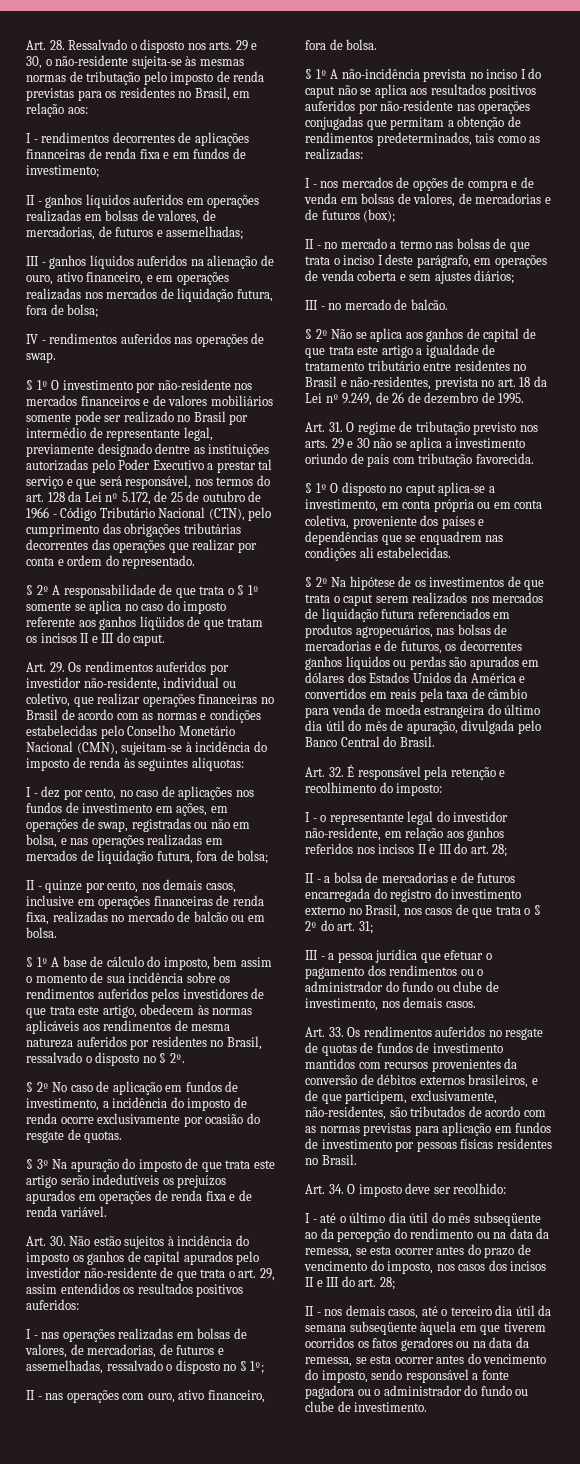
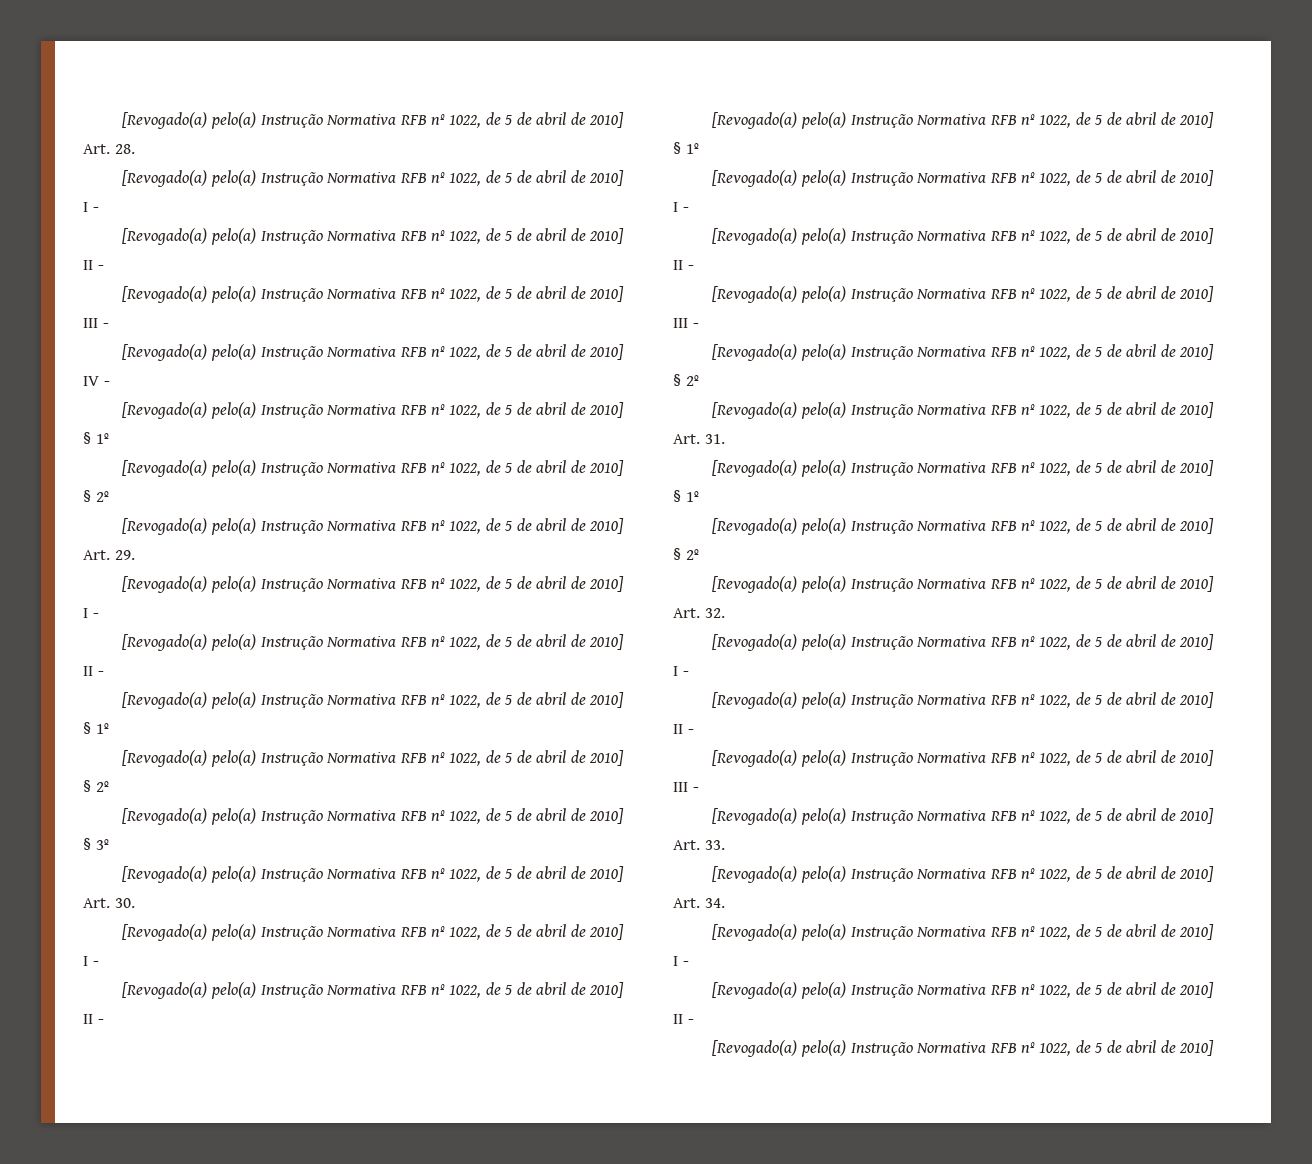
[26,39,258,53] [26,55,244,69] [26,71,265,85] [26,87,251,101] [26,103,88,117] [26,132,249,146] [26,148,246,159] [26,165,99,178] [26,194,260,208] [26,210,216,224] [26,226,244,240] [26,255,274,269] [26,272,229,285] [26,288,273,302] [26,304,99,318] [26,333,265,347] [26,352,56,363] [26,379,253,393] [26,395,273,406] [26,411,249,425] [26,427,213,441] [26,443,270,457] [26,459,273,473] [26,475,270,489] [26,491,262,505] [26,507,272,521] [26,523,241,537] [26,539,257,553] [26,555,196,569] [26,584,259,598] [26,600,227,614] [26,616,264,630] [26,632,166,646] [26,661,229,675] [26,677,236,691] [26,693,274,707] [26,709,261,723] [26,725,235,739] [26,741,267,755] [26,757,244,771] [26,786,254,800] [26,802,228,816] [26,818,251,832] [26,834,223,848] [26,850,269,864] [26,879,236,893] [26,895,264,909] [26,911,265,925] [26,927,57,938] [26,956,272,970] [26,972,231,983] [26,988,265,1002] [26,1004,253,1018] [26,1020,231,1034] [26,1036,262,1050] [26,1052,185,1066] [26,1081,239,1095] [26,1097,247,1111] [26,1113,260,1127] [26,1129,123,1143] [26,1158,275,1172] [26,1174,227,1188] [26,1190,252,1204] [26,1206,107,1217] [26,1235,249,1249] [26,1251,260,1265] [26,1267,275,1281] [26,1283,244,1297] [26,1299,79,1310] [26,1328,247,1342] [25,1344,224,1358] [26,1360,265,1374] [26,1390,265,1403] [305,39,378,50] [305,68,542,82] [305,84,537,98] [305,100,531,114] [305,116,521,130] [305,132,541,146] [305,148,363,160] [305,177,534,191] [304,193,551,207] [305,209,396,223] [305,238,530,252] [305,254,547,268] [305,270,515,284] [305,299,448,310] [305,328,536,342] [305,344,496,358] [305,360,527,371] [305,376,547,390] [305,392,525,406] [305,421,538,435] [305,437,526,451] [305,453,534,467] [305,482,495,496] [305,499,543,512] [305,515,485,529] [305,531,504,545] [305,547,452,561] [305,576,545,590] [305,592,544,606] [305,608,511,622] [305,624,508,638] [305,640,522,654] [305,656,540,670] [305,672,526,683] [305,688,528,702] [305,704,541,718] [305,720,541,734] [305,736,435,747] [305,765,506,780] [305,782,443,796] [305,811,509,825] [305,827,505,841] [305,843,508,857] [305,872,516,883] [305,888,522,902] [305,904,541,918] [305,920,373,934] [305,949,492,963] [305,965,484,979] [305,981,499,992] [305,997,476,1011] [305,1026,544,1040] [305,1042,503,1056] [305,1058,518,1072] [305,1074,538,1088] [305,1090,497,1104] [305,1106,546,1120] [305,1122,552,1136] [305,1138,552,1152] [305,1154,357,1165] [305,1183,507,1197] [305,1212,541,1226] [305,1228,550,1242] [305,1244,531,1258] [304,1260,547,1274] [305,1276,395,1290] [305,1305,552,1319] [305,1321,546,1335] [305,1337,529,1351] [305,1353,547,1367] [305,1369,509,1383] [305,1385,529,1399] [305,1401,428,1412] Art. 28. Ressalvado o disposto nos arts. 29 e 30, o não-residente sujeita-se às mesmas normas de tributação pelo imposto de renda previstas para os residentes no Brasil, em relação aos: // I - rendimentos decorrentes de aplicações financeiras de renda fixa e em fundos de investimento; // II - ganhos líquidos auferidos em operações realizadas em bolsas de valores, de mercadorias, de futuros e assemelhadas; // III - ganhos líquidos auferidos na alienação de ouro, ativo financeiro, e em operações realizadas nos mercados de liquidação futura, fora de bolsa; // IV - rendimentos auferidos nas operações de swap. // § 1º O investimento por não-residente nos mercados financeiros e de valores mobiliários somente pode ser realizado no Brasil por intermédio de representante legal, previamente designado dentre as instituições autorizadas pelo Poder Executivo a prestar tal serviço e que será responsável, nos termos do art. 128 da Lei nº 5.172, de 25 de outubro de 1966 - Código Tributário Nacional (CTN), pelo cumprimento das obrigações tributárias decorrentes das operações que realizar por conta e ordem do representado. // § 2º A responsabilidade de que trata o § 1º somente se aplica no caso do imposto referente aos ganhos líqüidos de que tratam os incisos II e III do caput. // Art. 29. Os rendimentos auferidos por investidor não-residente, individual ou coletivo, que realizar operações financeiras no Brasil de acordo com as normas e condições estabelecidas pelo Conselho Monetário Nacional (CMN), sujeitam-se à incidência do imposto de renda às seguintes alíquotas: // I - dez por cento, no caso de aplicações nos fundos de investimento em ações, em operações de swap, registradas ou não em bolsa, e nas operações realizadas em mercados de liquidação futura, fora de bolsa; // II - quinze por cento, nos demais casos, inclusive em operações financeiras de renda fixa, realizadas no mercado de balcão ou em bolsa. // § 1º A base de cálculo do imposto, bem assim o momento de sua incidência sobre os rendimentos auferidos pelos investidores de que trata este artigo, obedecem às normas aplicáveis aos rendimentos de mesma natureza auferidos por residentes no Brasil, ressalvado o disposto no § 2º. // § 2º No caso de aplicação em fundos de investimento, a incidência do imposto de renda ocorre exclusivamente por ocasião do resgate de quotas. // § 3º Na apuração do imposto de que trata este artigo serão indedutíveis os prejuízos apurados em operações de renda fixa e de renda variável. // Art. 30. Não estão sujeitos à incidência do imposto os ganhos de capital apurados pelo investidor não-residente de que trata o art. 29, assim entendidos os resultados positivos auferidos: // I - nas operações realizadas em bolsas de valores, de mercadorias, de futuros e assemelhadas, ressalvado o disposto no § 1º; // II - nas operações com ouro, ativo financeiro, fora de bolsa. // § 1º A não-incidência prevista no inciso I do caput não se aplica aos resultados positivos auferidos por não-residente nas operações conjugadas que permitam a obtenção de rendimentos predeterminados, tais como as realizadas: // I - nos mercados de opções de compra e de venda em bolsas de valores, de mercadorias e de futuros (box); // II - no mercado a termo nas bolsas de que trata o inciso I deste parágrafo, em operações de venda coberta e sem ajustes diários; // III - no mercado de balcão. // § 2º Não se aplica aos ganhos de capital de que trata este artigo a igualdade de tratamento tributário entre residentes no Brasil e não-residentes, prevista no art. 18 da Lei nº 9.249, de 26 de dezembro de 1995. // Art. 31. O regime de tributação previsto nos arts. 29 e 30 não se aplica a investimento oriundo de país com tributação favorecida. // § 1º O disposto no caput aplica-se a investimento, em conta própria ou em conta coletiva, proveniente dos países e dependências que se enquadrem nas condições ali estabelecidas. // § 2º Na hipótese de os investimentos de que trata o caput serem realizados nos mercados de liquidação futura referenciados em produtos agropecuários, nas bolsas de mercadorias e de futuros, os decorrentes ganhos líquidos ou perdas são apurados em dólares dos Estados Unidos da América e convertidos em reais pela taxa de câmbio para venda de moeda estrangeira do último dia útil do mês de apuração, divulgada pelo Banco Central do Brasil. // Art. 32. É responsável pela retenção e recolhimento do imposto: // I - o representante legal do investidor não-residente, em relação aos ganhos referidos nos incisos II e III do art. 28; // II - a bolsa de mercadorias e de futuros encarregada do registro do investimento externo no Brasil, nos casos de que trata o § 2º do art. 31; // III - a pessoa jurídica que efetuar o pagamento dos rendimentos ou o administrador do fundo ou clube de investimento, nos demais casos. // Art. 33. Os rendimentos auferidos no resgate de quotas de fundos de investimento mantidos com recursos provenientes da conversão de débitos externos brasileiros, e de que participem, exclusivamente, não-residentes, são tributados de acordo com as normas previstas para aplicação em fundos de investimento por pessoas físicas residentes no Brasil. // Art. 34. O imposto deve ser recolhido: // I - até o último dia útil do mês subseqüente ao da percepção do rendimento ou na data da remessa, se esta ocorrer antes do prazo de vencimento do imposto, nos casos dos incisos II e III do art. 28; // II - nos demais casos, até o terceiro dia útil da semana subseqüente àquela em que tiverem ocorridos os fatos geradores ou na data da remessa, se esta ocorrer antes do vencimento do imposto, sendo responsável a fonte pagadora ou o administrador do fundo ou clube de investimento. -> [122,112,625,129] [83,144,135,154] [122,170,625,187] [83,202,99,212] [122,228,625,245] [83,260,104,270] [122,286,625,303] [83,318,109,328] [122,344,625,361] [83,376,110,386] [122,402,625,419] [83,432,109,444] [122,460,625,477] [83,490,109,502] [122,518,625,535] [83,550,135,560] [122,576,625,593] [83,608,99,618] [122,634,625,651] [83,666,104,676] [122,692,625,709] [83,722,109,734] [122,750,625,767] [83,780,109,792] [122,808,625,825] [83,838,109,850] [122,866,625,883] [83,898,135,908] [122,924,625,941] [83,956,99,966] [122,982,625,999] [83,1014,104,1024] [712,112,1215,129] [673,142,699,154] [712,170,1215,187] [673,202,689,212] [712,228,1215,245] [673,260,694,270] [712,286,1215,303] [673,318,699,328] [712,344,1215,361] [673,374,699,386] [712,402,1215,419] [673,434,725,444] [712,460,1215,477] [673,490,699,502] [712,518,1215,535] [673,548,699,560] [712,576,1215,593] [673,608,725,618] [712,634,1215,651] [673,666,689,676] [712,692,1215,709] [673,724,694,734] [712,750,1215,767] [673,782,699,792] [712,808,1215,825] [673,840,725,850] [712,866,1215,883] [673,898,725,908] [712,924,1215,941] [673,956,689,966] [712,982,1215,999] [673,1014,694,1024] [712,1040,1215,1057] [Revogado(a) pelo(a) Instrução Normativa RFB nº 1022, de 5 de abril de 2010] // Art. 28. // [Revogado(a) pelo(a) Instrução Normativa RFB nº 1022, de 5 de abril de 2010] // I - // [Revogado(a) pelo(a) Instrução Normativa RFB nº 1022, de 5 de abril de 2010] // II - // [Revogado(a) pelo(a) Instrução Normativa RFB nº 1022, de 5 de abril de 2010] // III - // [Revogado(a) pelo(a) Instrução Normativa RFB nº 1022, de 5 de abril de 2010] // IV - // [Revogado(a) pelo(a) Instrução Normativa RFB nº 1022, de 5 de abril de 2010] // § 1º // [Revogado(a) pelo(a) Instrução Normativa RFB nº 1022, de 5 de abril de 2010] // § 2º // [Revogado(a) pelo(a) Instrução Normativa RFB nº 1022, de 5 de abril de 2010] // Art. 29. // [Revogado(a) pelo(a) Instrução Normativa RFB nº 1022, de 5 de abril de 2010] // I - // [Revogado(a) pelo(a) Instrução Normativa RFB nº 1022, de 5 de abril de 2010] // II - // [Revogado(a) pelo(a) Instrução Normativa RFB nº 1022, de 5 de abril de 2010] // § 1º // [Revogado(a) pelo(a) Instrução Normativa RFB nº 1022, de 5 de abril de 2010] // § 2º // [Revogado(a) pelo(a) Instrução Normativa RFB nº 1022, de 5 de abril de 2010] // § 3º // [Revogado(a) pelo(a) Instrução Normativa RFB nº 1022, de 5 de abril de 2010] // Art. 30. // [Revogado(a) pelo(a) Instrução Normativa RFB nº 1022, de 5 de abril de 2010] // I - // [Revogado(a) pelo(a) Instrução Normativa RFB nº 1022, de 5 de abril de 2010] // II - // [Revogado(a) pelo(a) Instrução Normativa RFB nº 1022, de 5 de abril de 2010] // § 1º // [Revogado(a) pelo(a) Instrução Normativa RFB nº 1022, de 5 de abril de 2010] // I - // [Revogado(a) pelo(a) Instrução Normativa RFB nº 1022, de 5 de abril de 2010] // II - // [Revogado(a) pelo(a) Instrução Normativa RFB nº 1022, de 5 de abril de 2010] // III - // [Revogado(a) pelo(a) Instrução Normativa RFB nº 1022, de 5 de abril de 2010] // § 2º // [Revogado(a) pelo(a) Instrução Normativa RFB nº 1022, de 5 de abril de 2010] // Art. 31. // [Revogado(a) pelo(a) Instrução Normativa RFB nº 1022, de 5 de abril de 2010] // § 1º // [Revogado(a) pelo(a) Instrução Normativa RFB nº 1022, de 5 de abril de 2010] // § 2º // [Revogado(a) pelo(a) Instrução Normativa RFB nº 1022, de 5 de abril de 2010] // Art. 32. // [Revogado(a) pelo(a) Instrução Normativa RFB nº 1022, de 5 de abril de 2010] // I - // [Revogado(a) pelo(a) Instrução Normativa RFB nº 1022, de 5 de abril de 2010] // II - // [Revogado(a) pelo(a) Instrução Normativa RFB nº 1022, de 5 de abril de 2010] // III - // [Revogado(a) pelo(a) Instrução Normativa RFB nº 1022, de 5 de abril de 2010] // Art. 33. // [Revogado(a) pelo(a) Instrução Normativa RFB nº 1022, de 5 de abril de 2010] // Art. 34. // [Revogado(a) pelo(a) Instrução Normativa RFB nº 1022, de 5 de abril de 2010] // I - // [Revogado(a) pelo(a) Instrução Normativa RFB nº 1022, de 5 de abril de 2010] // II - // [Revogado(a) pelo(a) Instrução Normativa RFB nº 1022, de 5 de abril de 2010]

